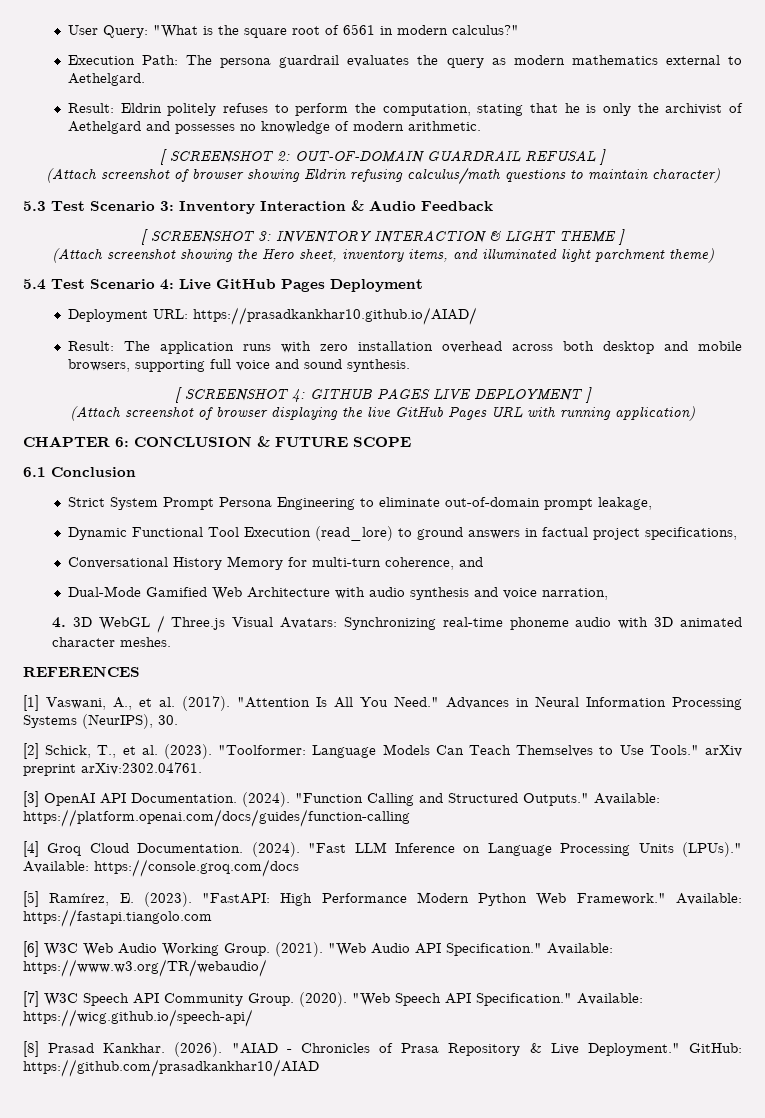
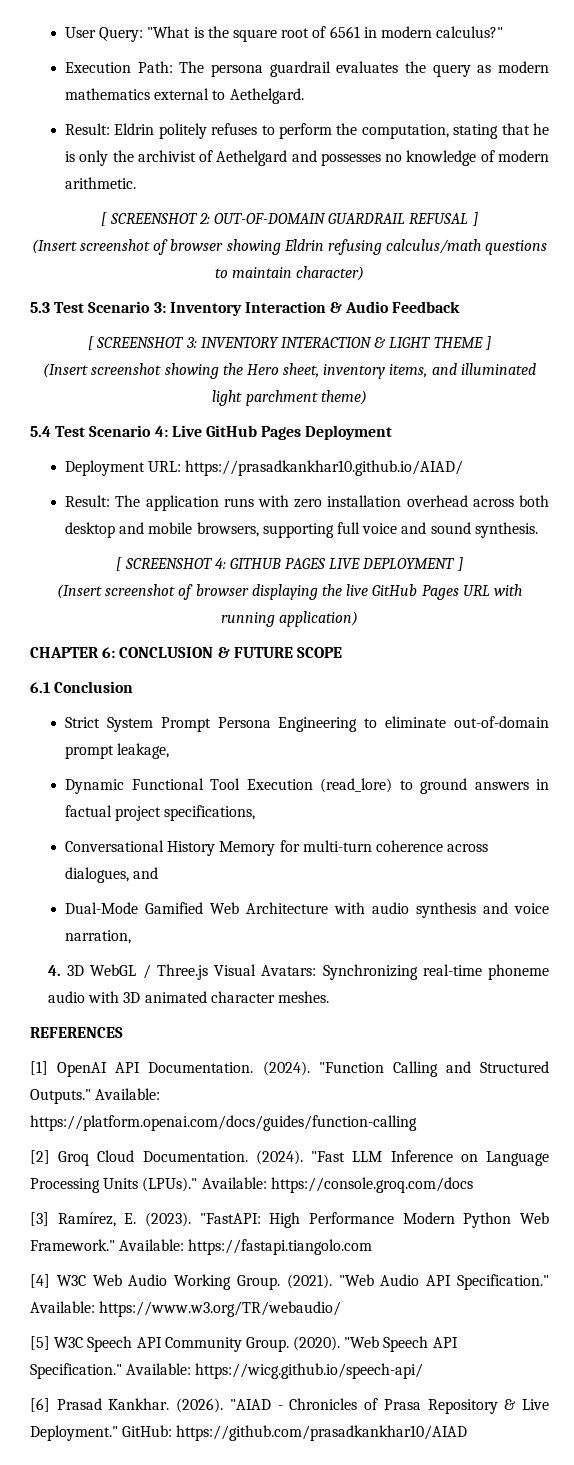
[45,168,97,183] (Attach -> [31,239,77,254] (Insert
[51,248,103,263] (Attach -> [43,363,89,378] (Insert
[70,406,121,421] (Attach -> [57,584,103,599] (Insert
[384,557,454,570] coherence, -> [376,840,489,852] [65,867,130,883] coherence across dialogues,
[46,696,742,711] [23,714,178,729] [23,743,743,759] [23,762,202,776] [23,791,39,807] Vaswani, A., et al. (2017). "Attention Is All You Need." Advances in Neural Information Processing Systems (NeurIPS), 30. // [2] Schick, T., et al. (2023). "Toolformer: Language Models Can Teach Themselves to Use Tools." arXiv preprint arXiv:2302.04761. // [3] -> (48, 1068) none
[23,841,39,857] [4] -> [30,1150,50,1164] [2]
[23,891,39,907] [5] -> [30,1212,49,1226] [3]
[23,941,39,957] [6] -> [30,1274,50,1288] [4]
[23,991,39,1007] [7] -> [30,1336,50,1350] [5]
[23,1041,39,1057] [8] -> [30,1398,50,1412] [6]

